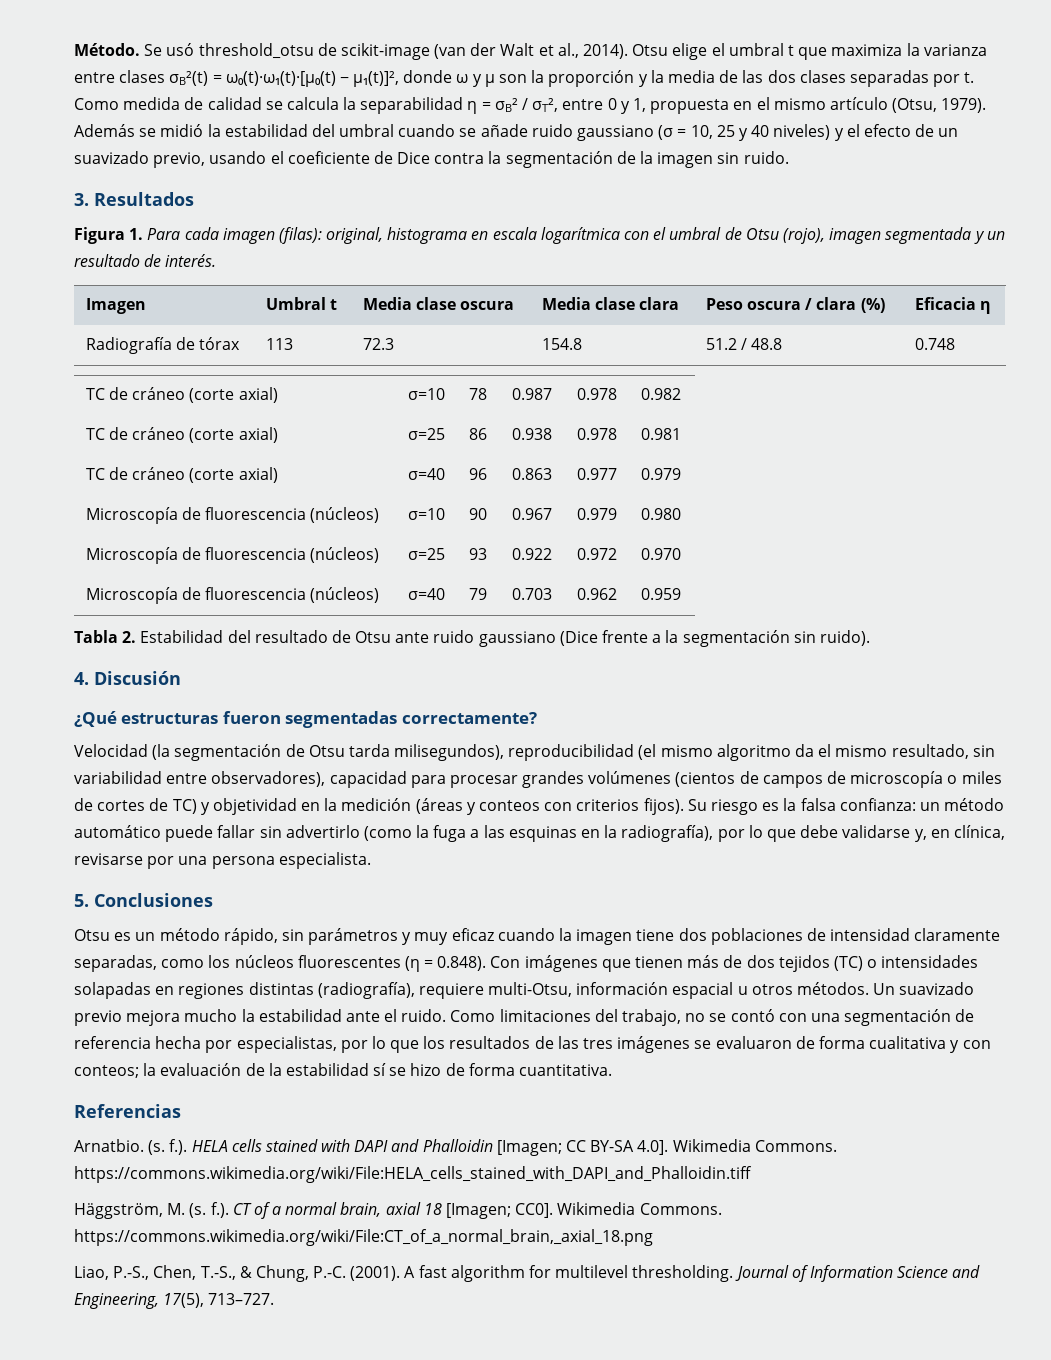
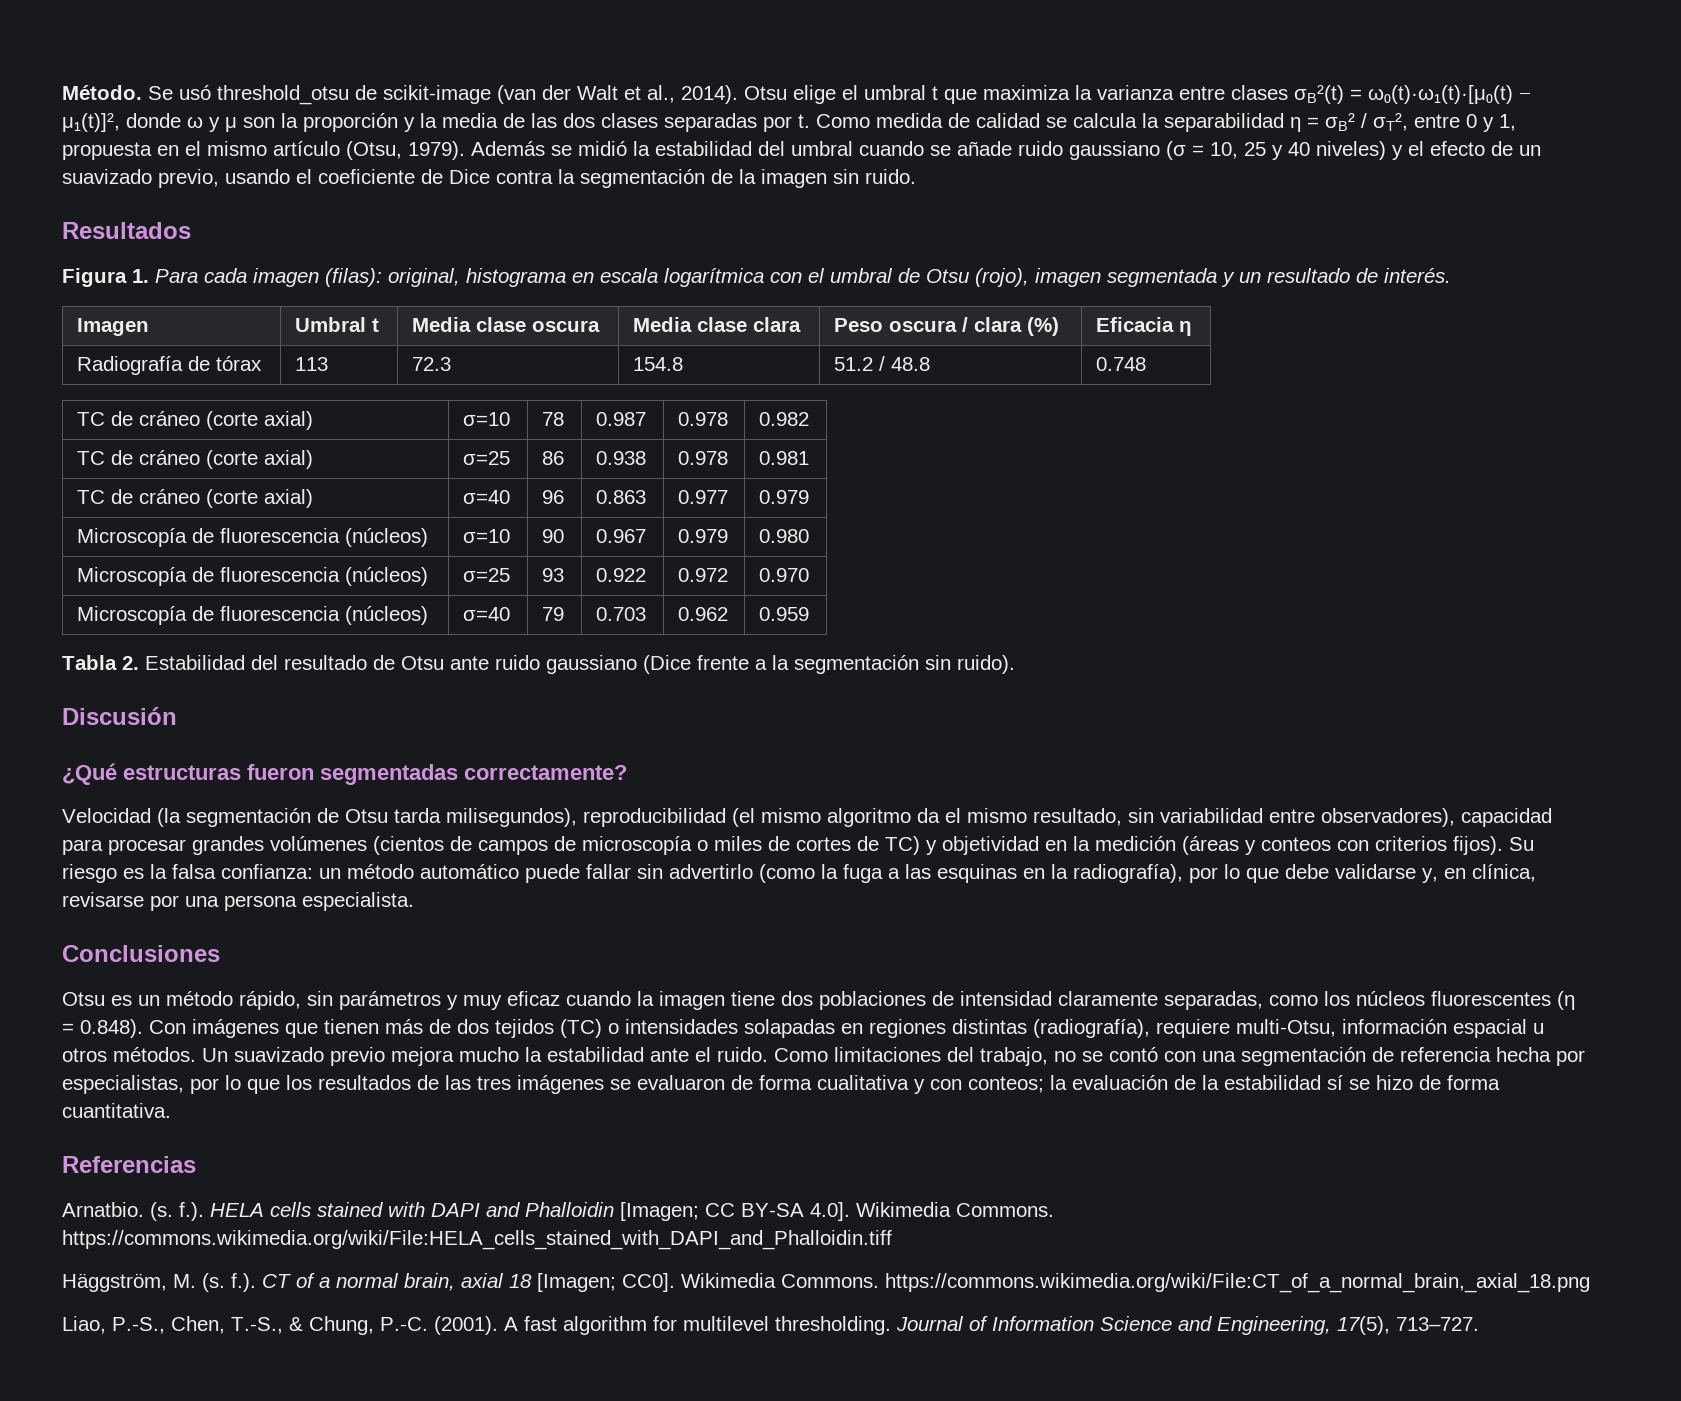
[74,193,89,206] 3. -> (916, 176) none
[74,672,89,685] 4. -> (1015, 664) none
[74,894,89,907] 5. -> (414, 901) none

